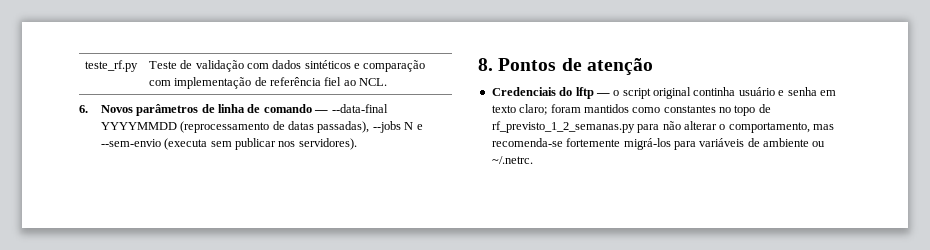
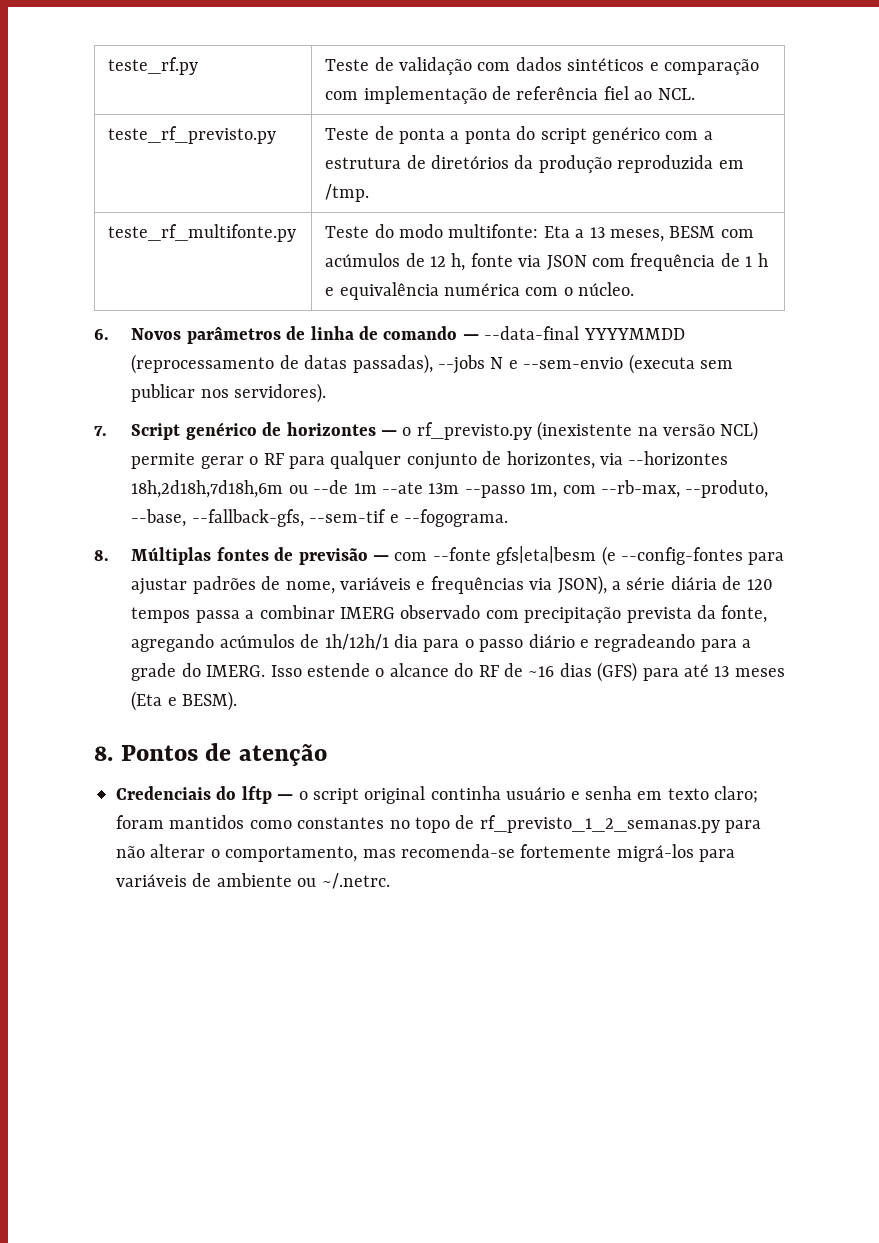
(388, 82) none -> [108,126,277,144] [325,126,713,144] [325,155,744,173] [325,184,370,202] [108,224,297,242] [325,224,754,242] [325,253,768,271] [325,282,635,300] // teste_rf_previsto.py | Teste de ponta a ponta do script genérico com a estrutura de diretórios da produção reproduzida em /tmp. // teste_rf_multifonte.py | Teste do modo multifonte: Eta a 13 meses, BESM com acúmulos de 12 h, fonte via JSON com frequência de 1 h e equivalência numérica com o núcleo.
(357, 144) none -> [94,421,759,441] [131,451,729,470] [131,480,769,498] [131,509,508,527] [94,546,785,566] [131,575,773,595] [131,605,768,623] [131,634,752,652] [131,662,785,682] [131,691,238,711] // 7. Script genérico de horizontes — o rf_previsto.py (inexistente na versão NCL) permite gerar o RF para qualquer conjunto de horizontes, via --horizontes 18h,2d18h,7d18h,6m ou --de 1m --ate 13m --passo 1m, com --rb-max, --produto, --base, --fallback-gfs, --sem-tif e --fogograma. // 8. Múltiplas fontes de previsão — com --fonte gfs|eta|besm (e --config-fontes para ajustar padrões de nome, variáveis e frequências via JSON), a série diária de 120 tempos passa a combinar IMERG observado com precipitação prevista da fonte, agregando acúmulos de 1h/12h/1 dia para o passo diário e regradeando para a grade do IMERG. Isso estende o alcance do RF de ~16 dias (GFS) para até 13 meses (Eta e BESM).

